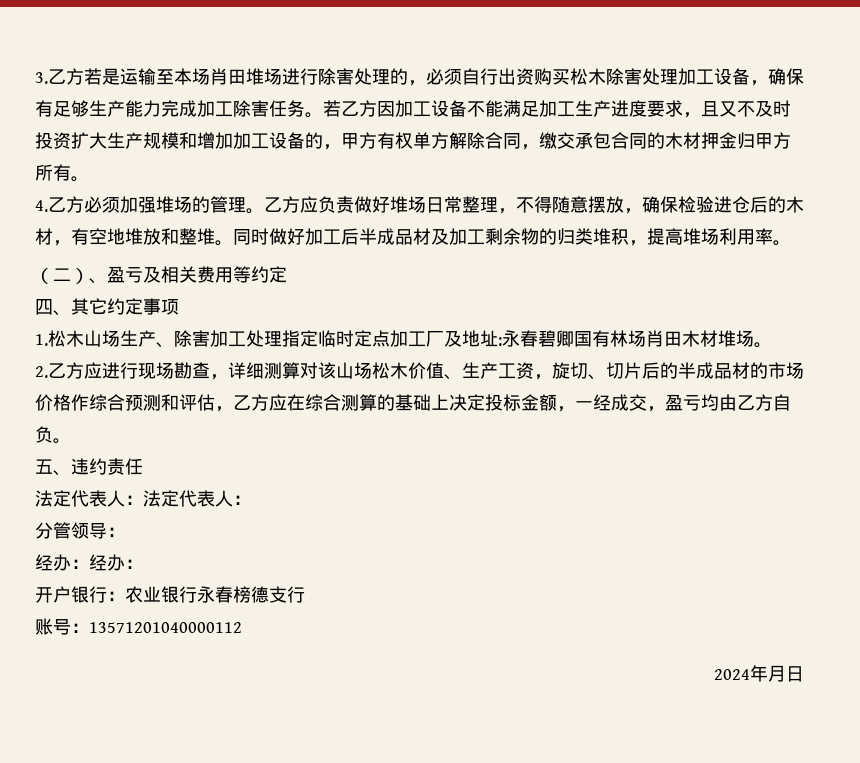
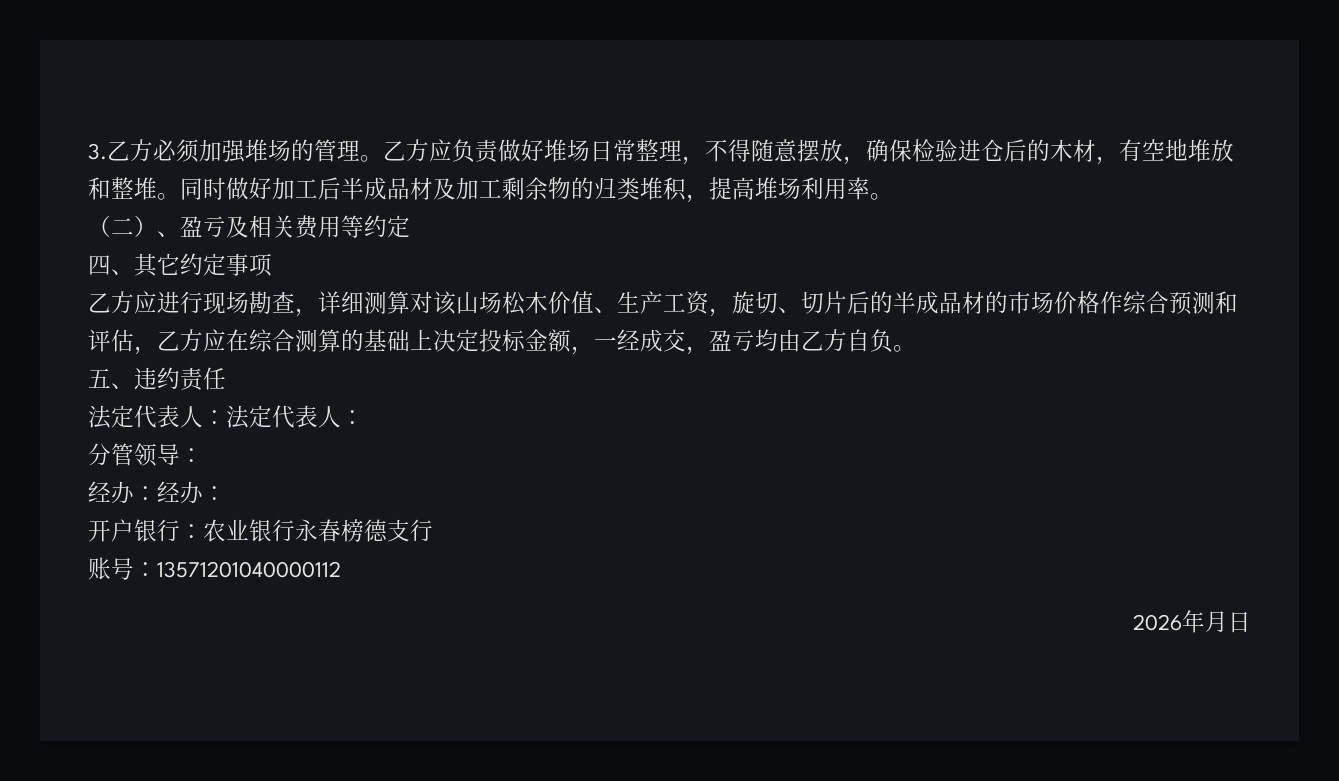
[84,68,804,86] [35,100,791,118] [35,132,791,150] [35,164,89,182] [35,196,84,213] 若是运输至本场肖田堆场进行除害处理的，必须自行出资购买松木除害处理加工设备，确保有足够生产能力完成加工除害任务。若乙方因加工设备不能满足加工生产进度要求，且又不及时投资扩大生产规模和增加加工设备的，甲方有权单方解除合同，缴交承包合同的木材押金归甲方所有。 // 4.乙方 -> (153, 150) none
[35,330,772,348] [35,366,48,378] 1.松木山场生产、除害加工处理指定临时定点加工厂及地址:永春碧卿国有林场肖田木材堆场。 // 2. -> (272, 265) none
[714,669,750,680] 2024 -> [1133,614,1182,631] 2026

